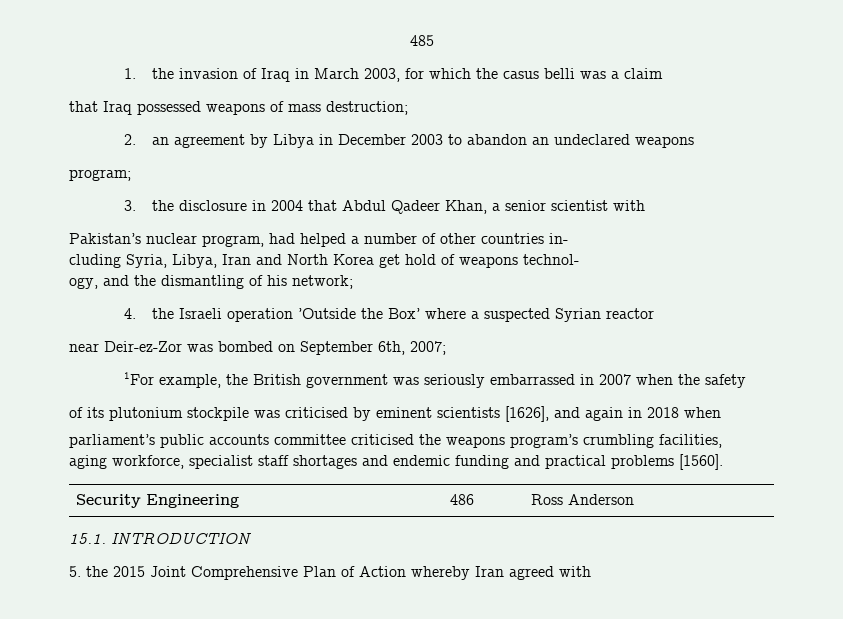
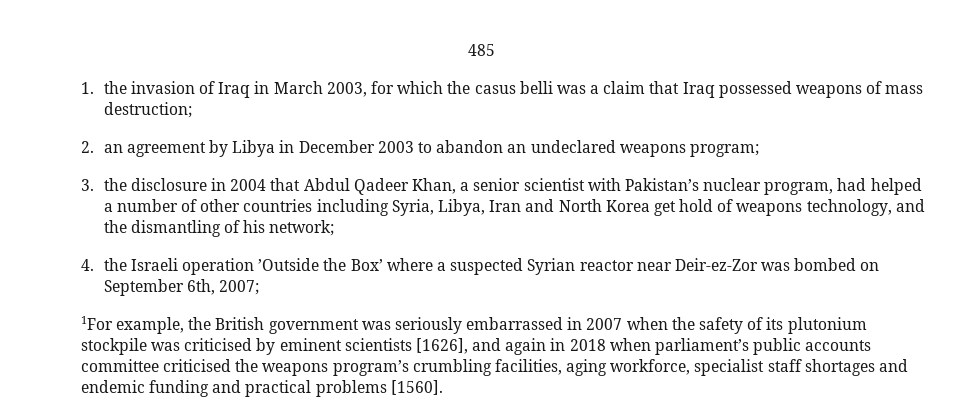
(663, 73) // -> (646, 87) none
(694, 142) // -> (686, 150) none
(645, 205) // -> (621, 184) none
[549,233,568,244] [69,254,121,268] in- // cluding -> [316,199,389,216] including
[523,254,579,265] [69,277,98,289] technol- // ogy, -> [806,199,892,216] technology,
(654, 313) // -> (634, 265) none
(747, 381) // -> (743, 325) none
(721, 412) // -> (651, 344) none
(722, 441) // -> (562, 367) none
[75,494,239,508] [449,494,474,505] [530,494,634,505] [69,532,252,544] [69,566,591,580] // Security Engineering | 486 | Ross Anderson // 15.1. INTRODUCTION // 5. the 2015 Joint Comprehensive Plan of Action whereby Iran agreed with -> (443, 387) none

